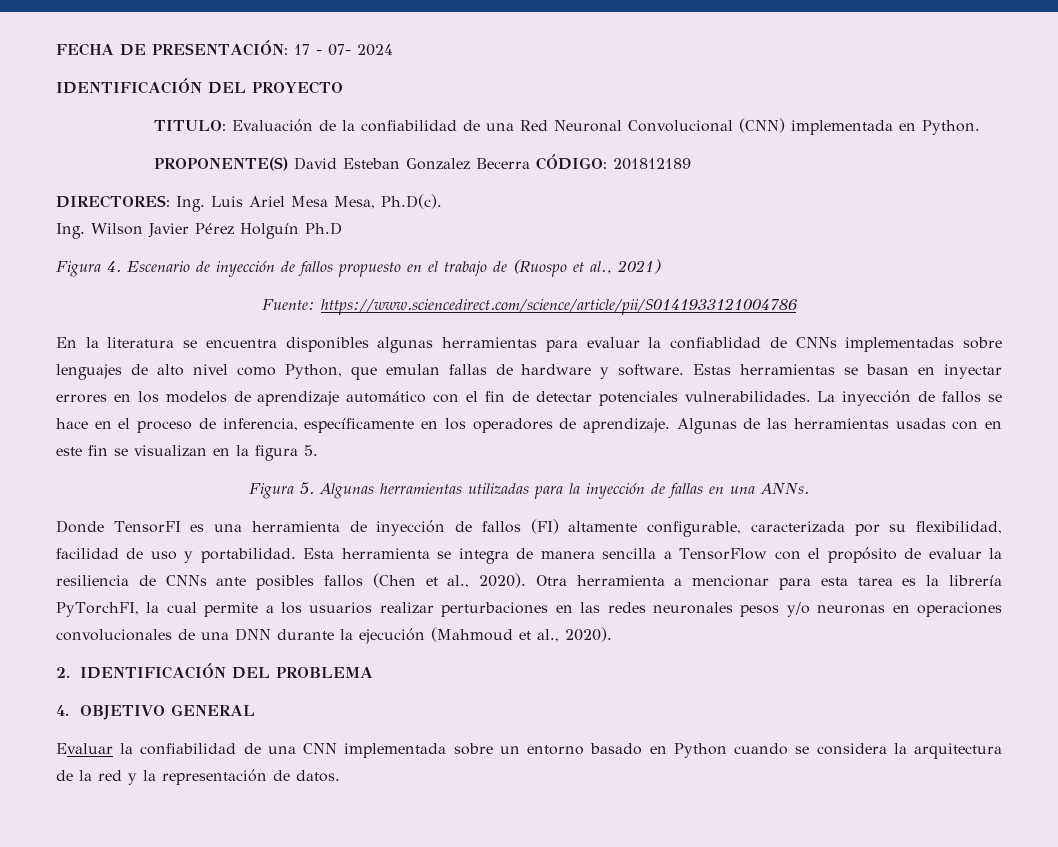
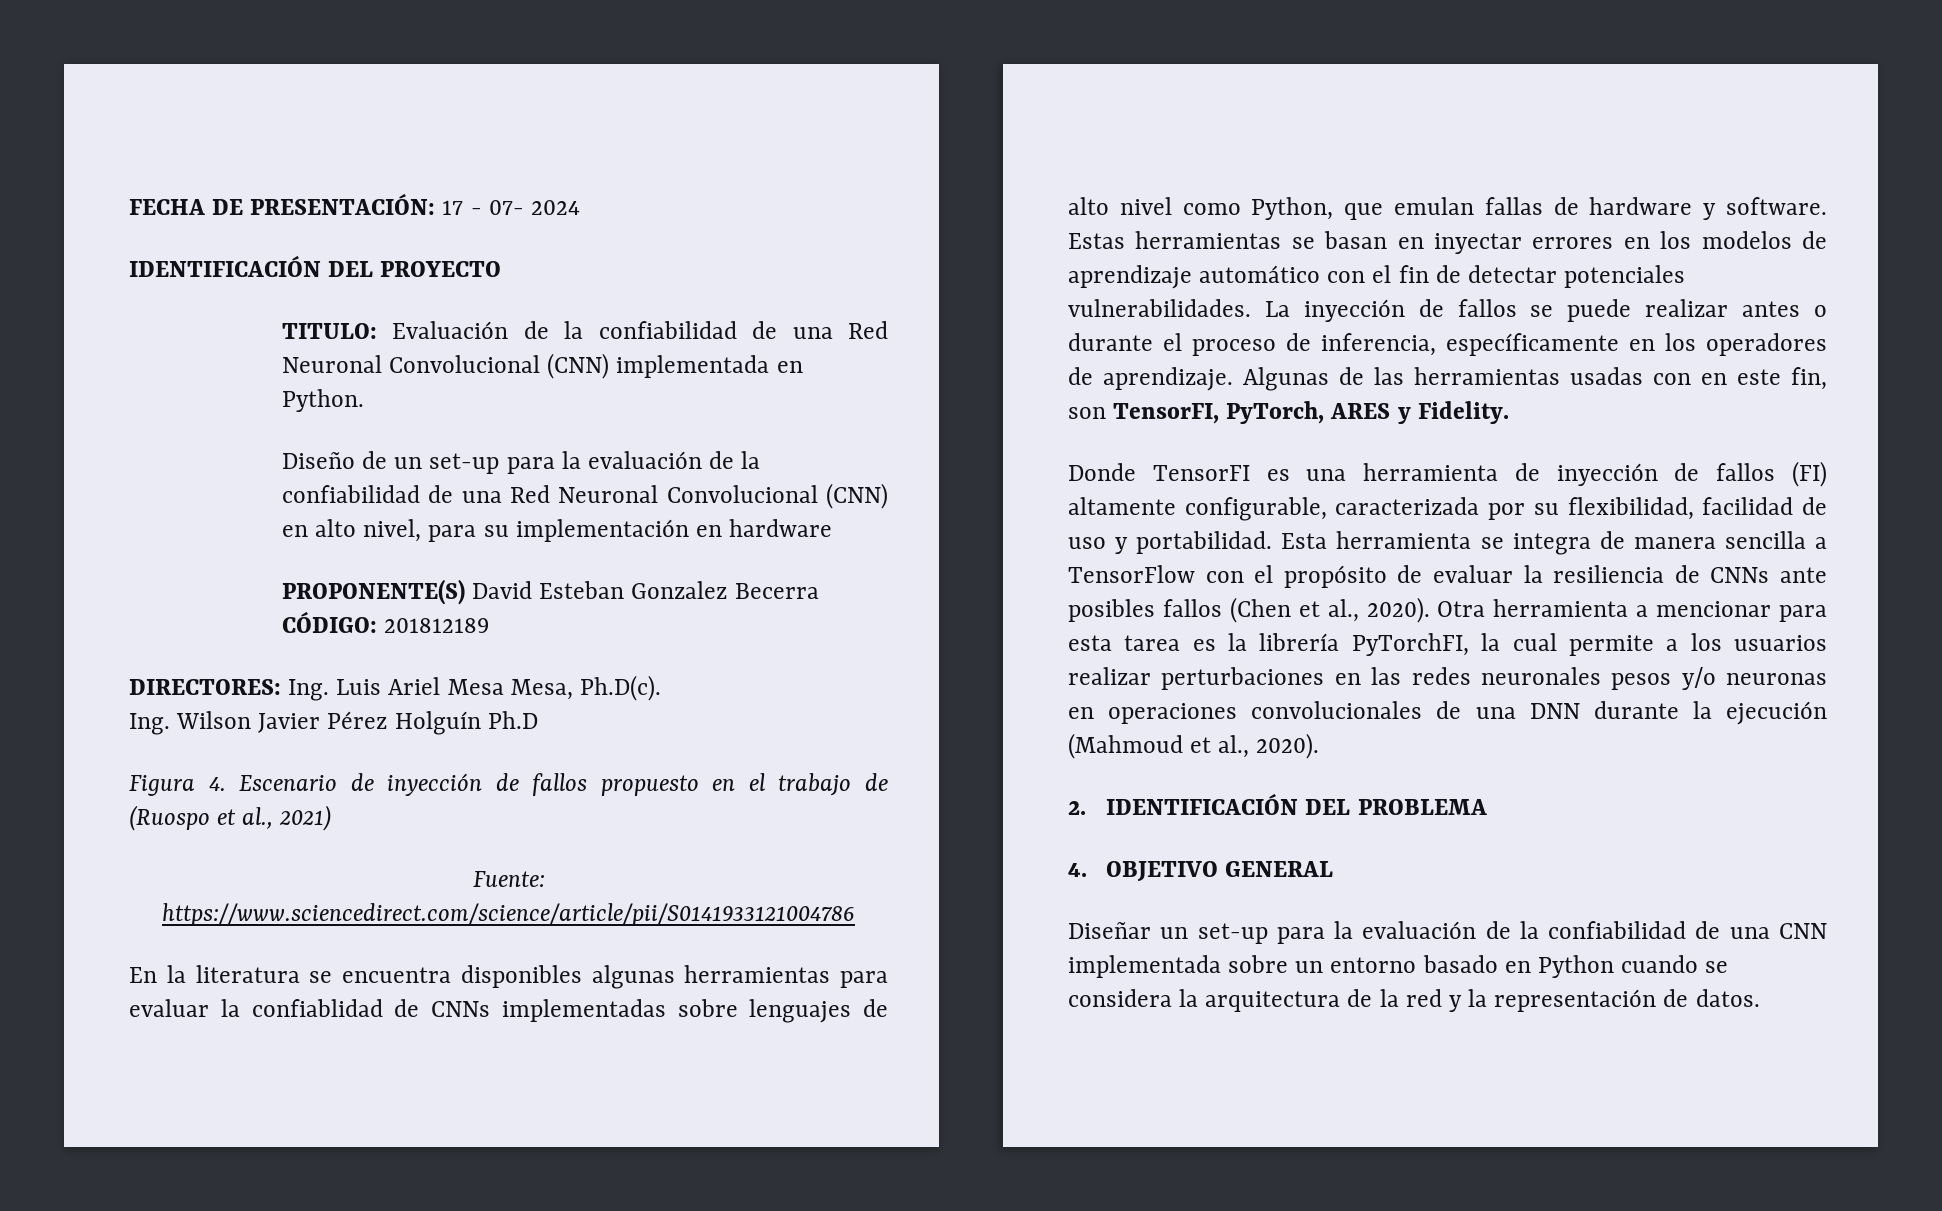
(980, 127) none -> [281,451,761,474] [281,483,888,509] [281,519,833,542] // Diseño de un set-up para la evaluación de la confiabilidad de una Red Neuronal Convolucional (CNN) en alto nivel, para su implementación en hardware
[56,418,112,429] hace en -> [1567,299,1828,322] [1068,333,1153,351] puede realizar antes o durante
[88,445,318,461] [249,482,809,499] fin se visualizan en la figura 5. // Figura 5. Algunas herramientas utilizadas para la inyección de fallas en una ANNs. -> [1791,367,1827,390] [1068,401,1509,424] fin, son TensorFI, PyTorch, ARES y Fidelity.
[56,743,113,754] Evaluar -> [1068,921,1511,944] Diseñar un set-up para la evaluación de

